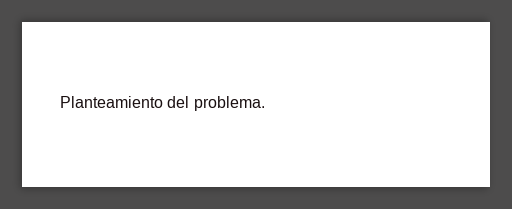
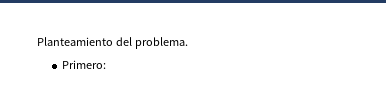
(265, 103) none -> [61,60,106,69] // Primero:

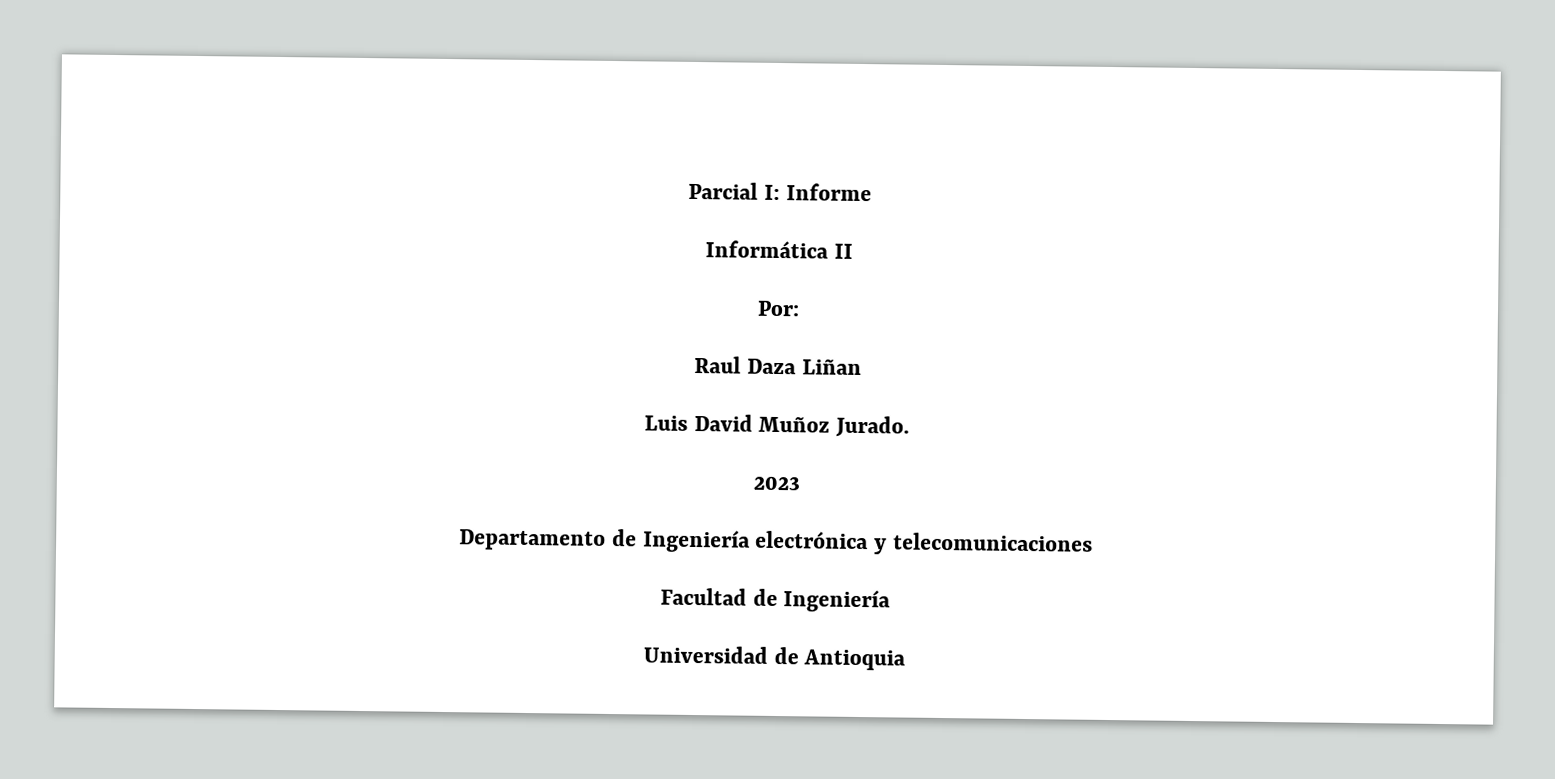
[37,37,188,49] [61,60,106,69] Planteamiento del problema. // Primero: -> [688,181,872,202] [705,240,853,259] [757,300,800,317] [694,355,862,376] [644,413,910,438] [752,475,800,491] [459,529,1093,555] [659,587,892,613] [642,645,907,671] Parcial I: Informe // Informática II // Por: // Raul Daza Liñan // Luis David Muñoz Jurado. // 2023 // Departamento de Ingeniería electrónica y telecomunicaciones // Facultad de Ingeniería // Universidad de Antioquia

